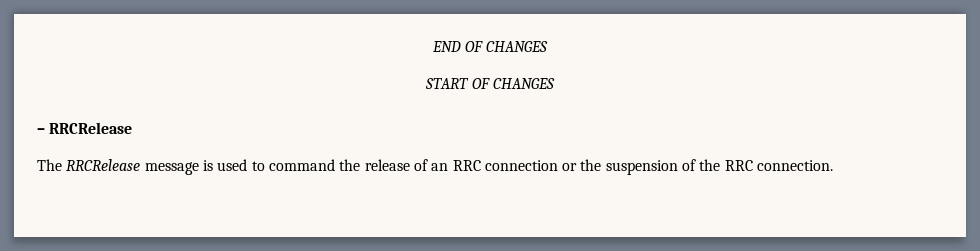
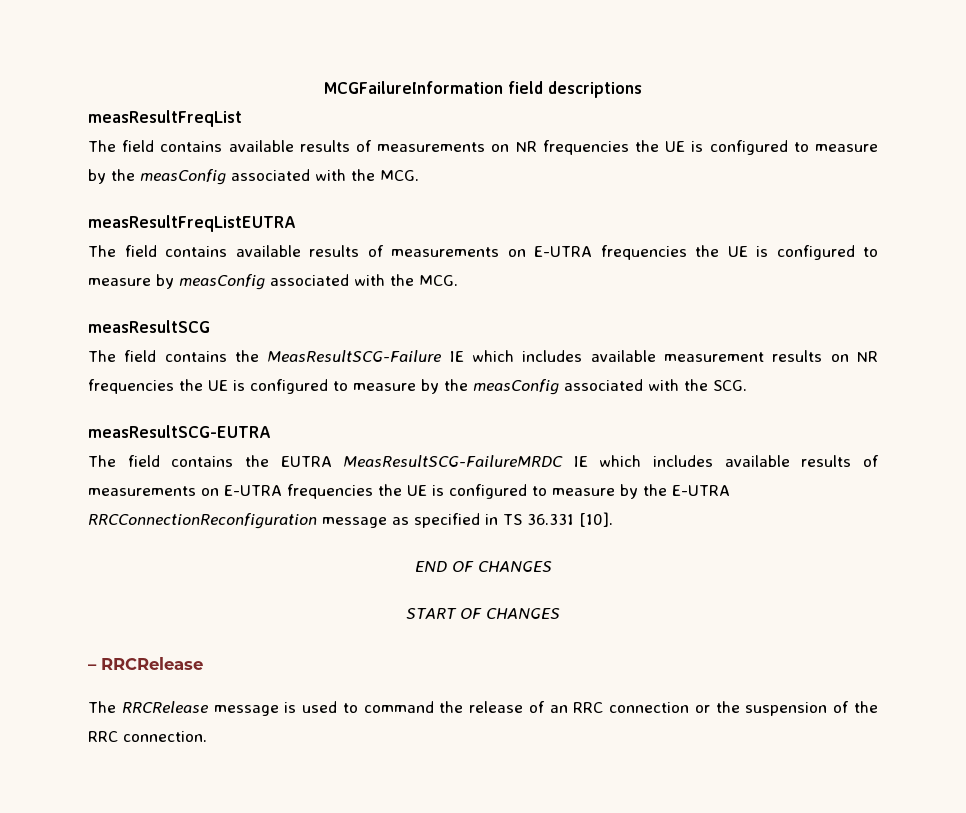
(431, 46) none -> [324,81,642,98] [88,110,242,127] [88,140,879,155] [88,169,419,185] [88,215,296,232] [88,245,878,260] [88,274,458,290] [88,320,210,333] [88,350,879,362] [88,379,747,395] [88,425,271,438] [88,455,879,467] [88,484,730,499] [88,512,613,529] MCGFailureInformation field descriptions // measResultFreqList // The field contains available results of measurements on NR frequencies the UE is configured to measure by the measConfig associated with the MCG. // measResultFreqListEUTRA // The field contains available results of measurements on E-UTRA frequencies the UE is configured to measure by measConfig associated with the MCG. // measResultSCG // The field contains the MeasResultSCG-Failure IE which includes available measurement results on NR frequencies the UE is configured to measure by the measConfig associated with the SCG. // measResultSCG-EUTRA // The field contains the EUTRA MeasResultSCG-FailureMRDC IE which includes available results of measurements on E-UTRA frequencies the UE is configured to measure by the E-UTRA RRCConnectionReconfiguration message as specified in TS 36.331 [10]. //

